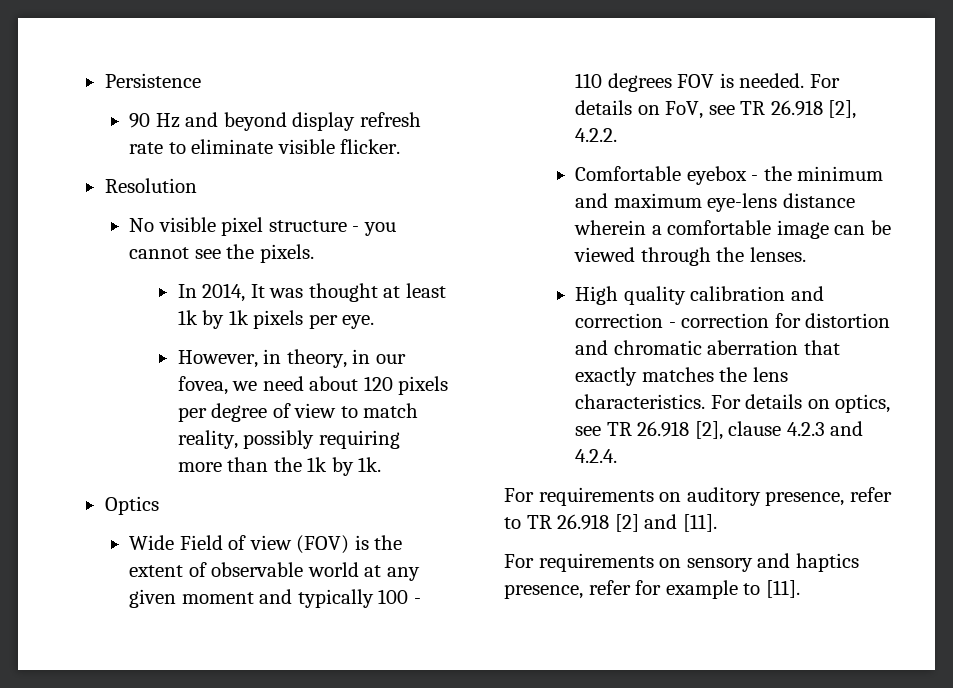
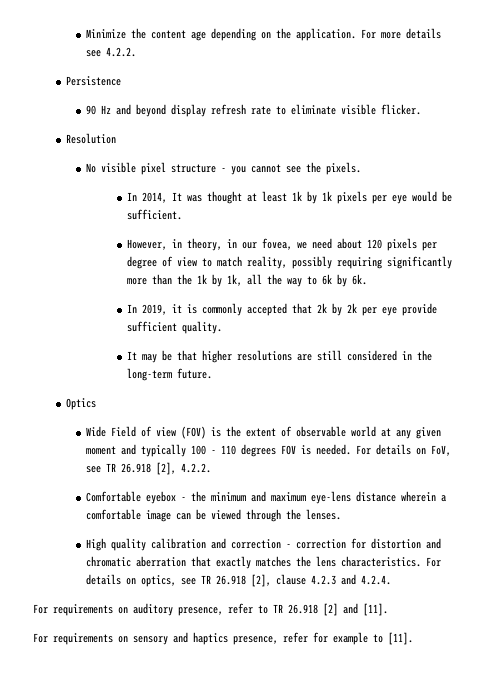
(104, 80) none -> [86,28,442,41] [86,47,137,57] Minimize the content age depending on the application. For more details see 4.2.2. //
[342,315,375,329] eye. -> [391,191,452,204] [126,209,182,220] eye would be sufficient.
(400, 439) none -> [386,256,452,269] significantly
[358,457,382,472] 1k. -> [226,274,367,287] [126,303,437,316] [126,321,222,334] [126,350,432,363] [126,368,212,381] 1k, all the way to 6k by 6k. // In 2019, it is commonly accepted that 2k by 2k per eye provide sufficient quality. // It may be that higher resolutions are still considered in the long-term future.

